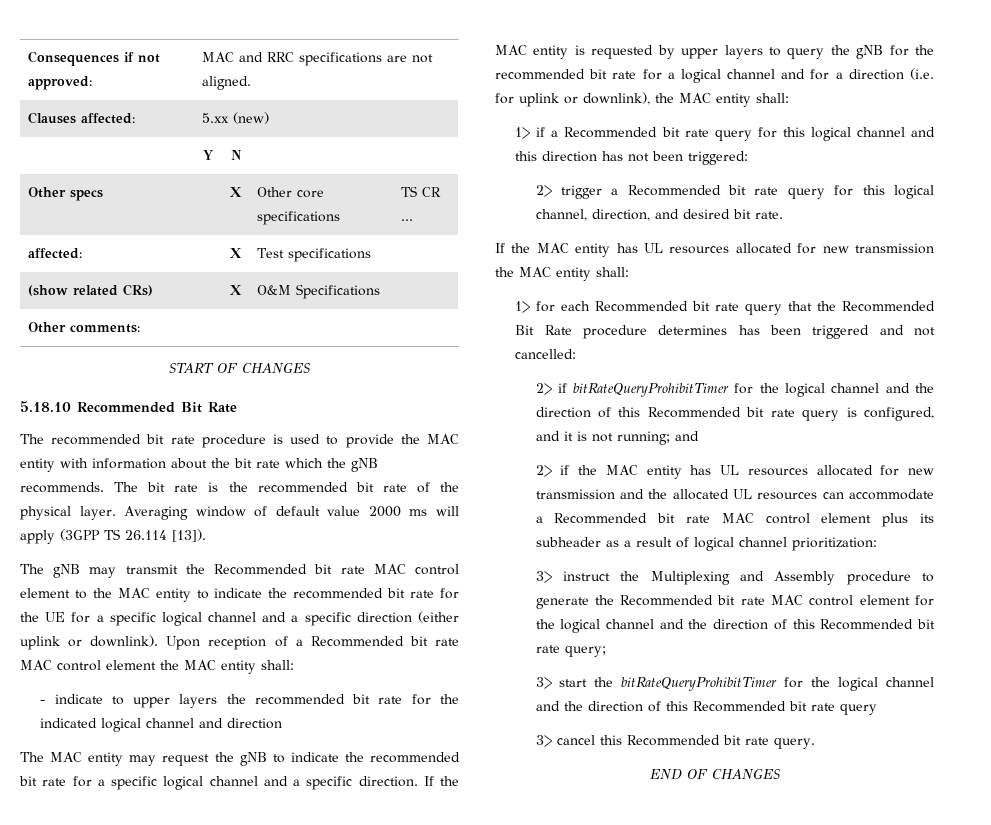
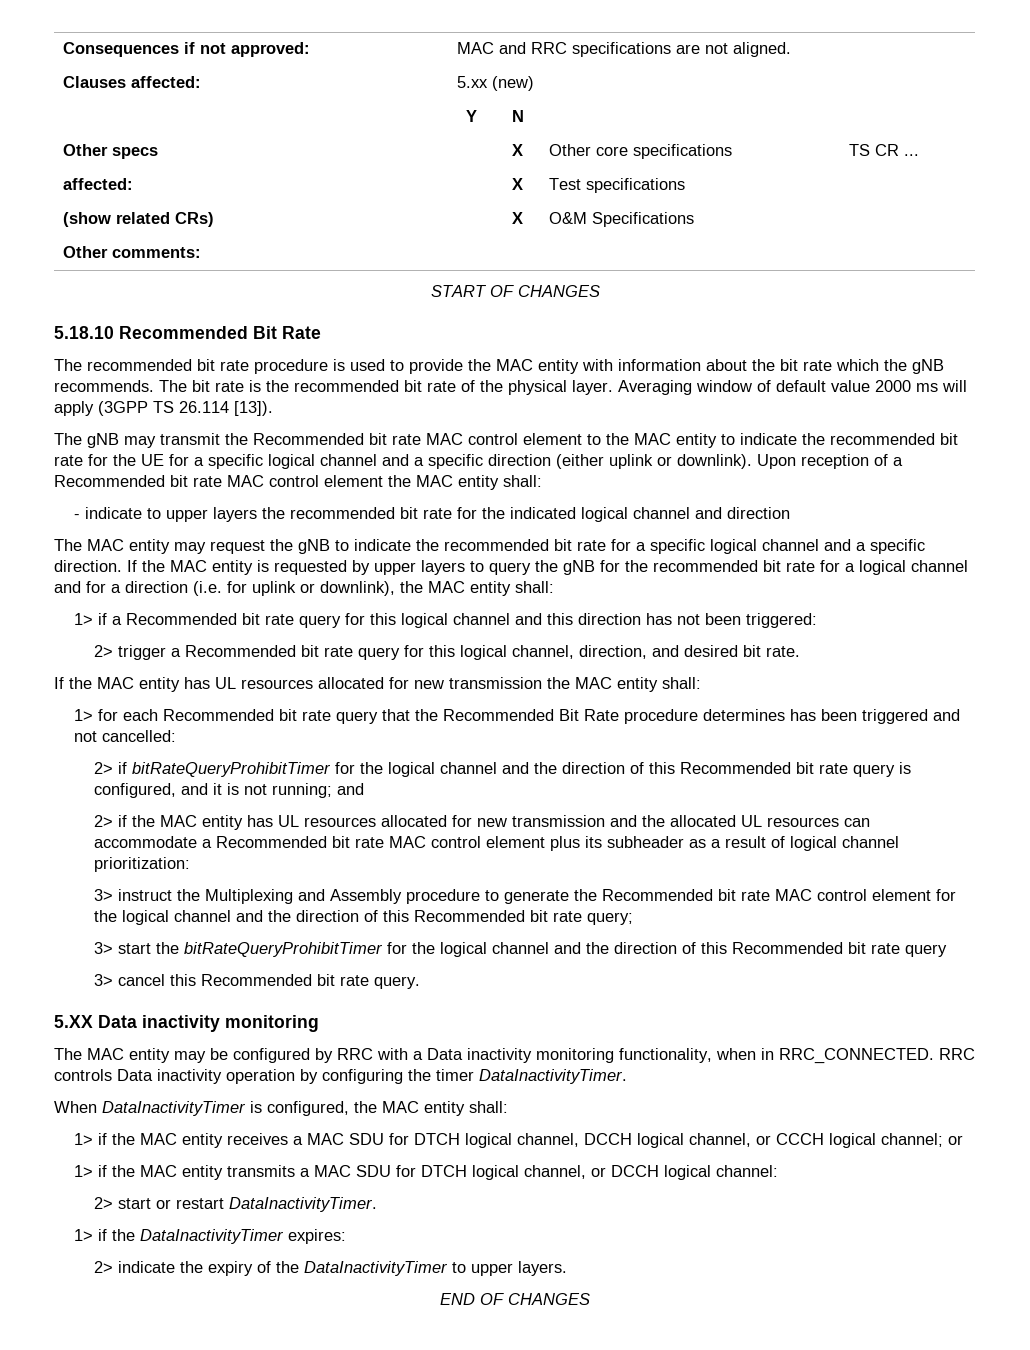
(815, 743) none -> [54,1015,319,1032] [54,1048,975,1064] [54,1069,627,1084] [54,1101,508,1116] [73,1133,963,1148] [73,1165,778,1180] [93,1197,377,1212] [73,1229,346,1244] [93,1261,567,1276] // 5.XX Data inactivity monitoring // The MAC entity may be configured by RRC with a Data inactivity monitoring functionality, when in RRC_CONNECTED. RRC controls Data inactivity operation by configuring the timer DataInactivityTimer. // When DataInactivityTimer is configured, the MAC entity shall: // 1> if the MAC entity receives a MAC SDU for DTCH logical channel, DCCH logical channel, or CCCH logical channel; or // 1> if the MAC entity transmits a MAC SDU for DTCH logical channel, or DCCH logical channel: // 2> start or restart DataInactivityTimer. // 1> if the DataInactivityTimer expires: // 2> indicate the expiry of the DataInactivityTimer to upper layers.

